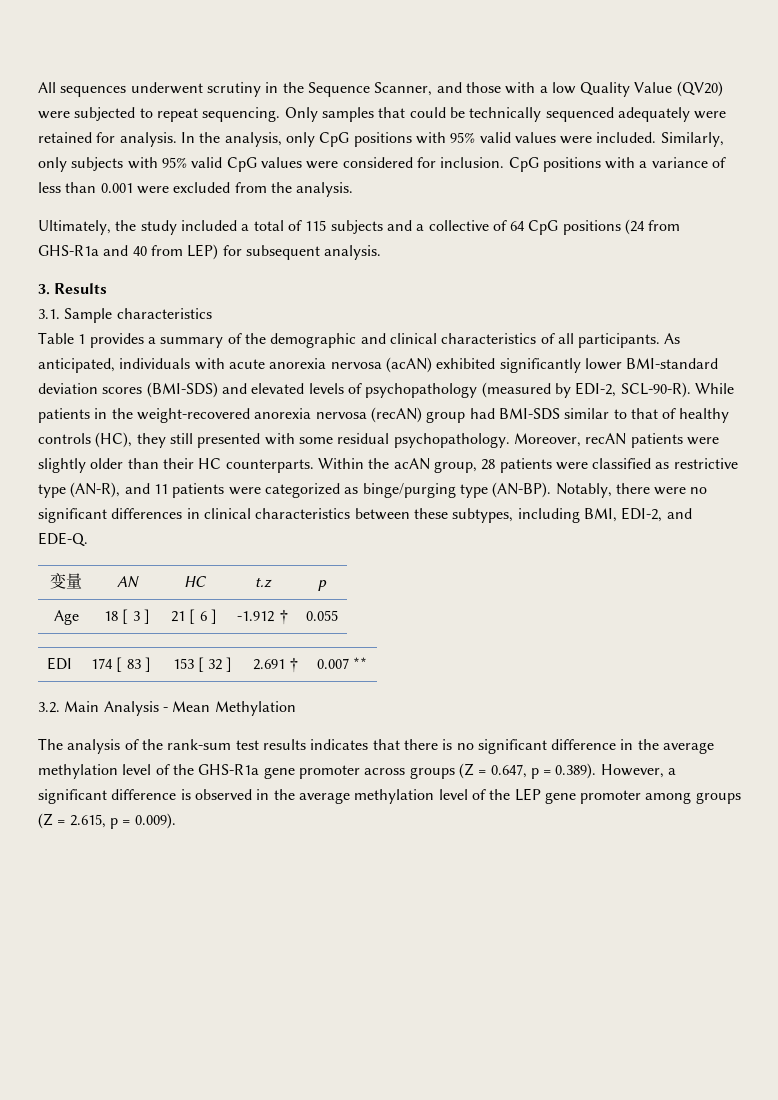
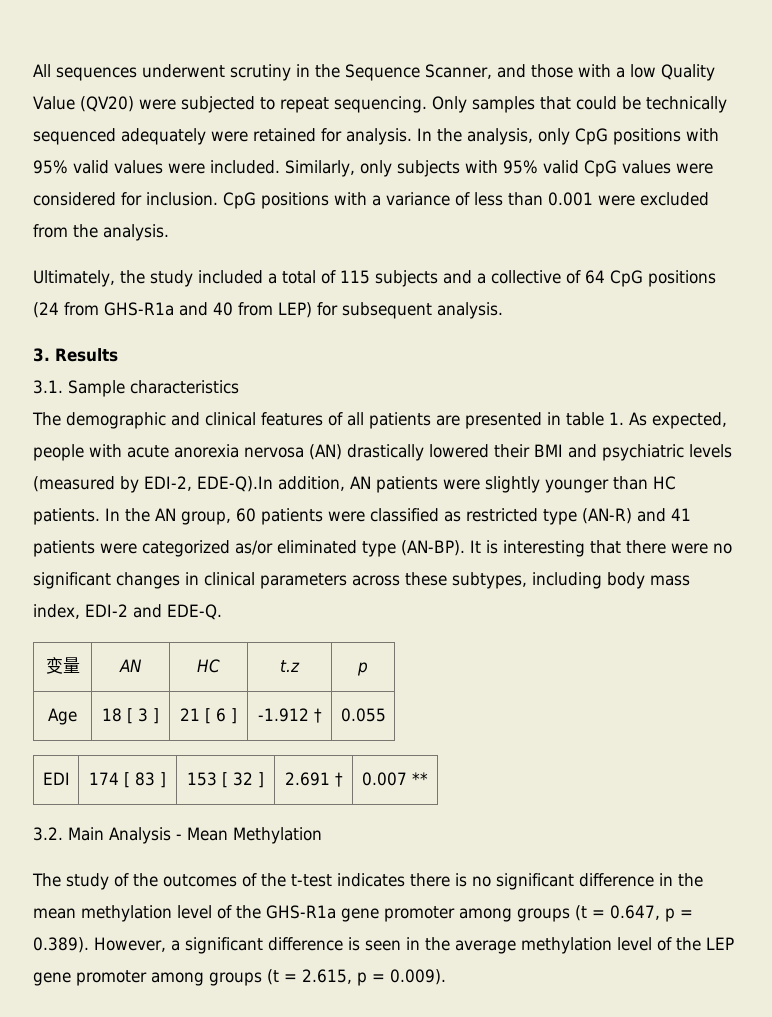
[38,332,266,348] Table 1 provides a summary of the -> [32,412,61,426] The
[441,333,537,344] characteristics -> [261,412,323,426] features
[578,333,681,348] [38,357,719,373] [38,382,734,398] [38,407,730,423] [38,432,719,448] [38,458,738,473] [38,482,612,498] participants. As anticipated, individuals with acute anorexia nervosa (acAN) exhibited significantly lower BMI-standard deviation scores (BMI-SDS) and elevated levels of psychopathology (measured by EDI-2, SCL-90-R). While patients in the weight-recovered anorexia nervosa (recAN) group had BMI-SDS similar to that of healthy controls (HC), they still presented with some residual psychopathology. Moreover, recAN patients were slightly older than their HC counterparts. Within the acAN group, 28 patients were classified as restrictive type (AN-R), and 11 patients were categorized as binge/purging type (AN-BP). Notably, -> [369,412,727,429] [33,444,732,461] [33,476,676,493] [33,508,691,525] [33,540,621,557] patients are presented in table 1. As expected, people with acute anorexia nervosa (AN) drastically lowered their BMI and psychiatric levels (measured by EDI-2, EDE-Q).In addition, AN patients were slightly younger than HC patients. In the AN group, 60 patients were classified as restricted type (AN-R) and 41 patients were categorized as/or eliminated type (AN-BP). It is interesting that
[111,508,183,519] differences -> [116,572,180,589] changes
[255,508,410,520] characteristics between -> [260,573,400,589] parameters across
[583,507,663,522] BMI, EDI-2, -> [607,572,690,589] [33,604,128,619] body mass index, EDI-2
[67,739,400,754] analysis of the rank-sum test results indicates that -> [66,873,405,890] study of the outcomes of the t-test indicates
[663,742,715,754] average -> [33,908,76,919] mean
[364,763,474,779] across groups (Z -> [459,905,587,922] among groups (t
[194,789,252,800] observed -> [365,940,401,951] seen
[38,813,53,829] (Z -> [267,969,279,985] (t

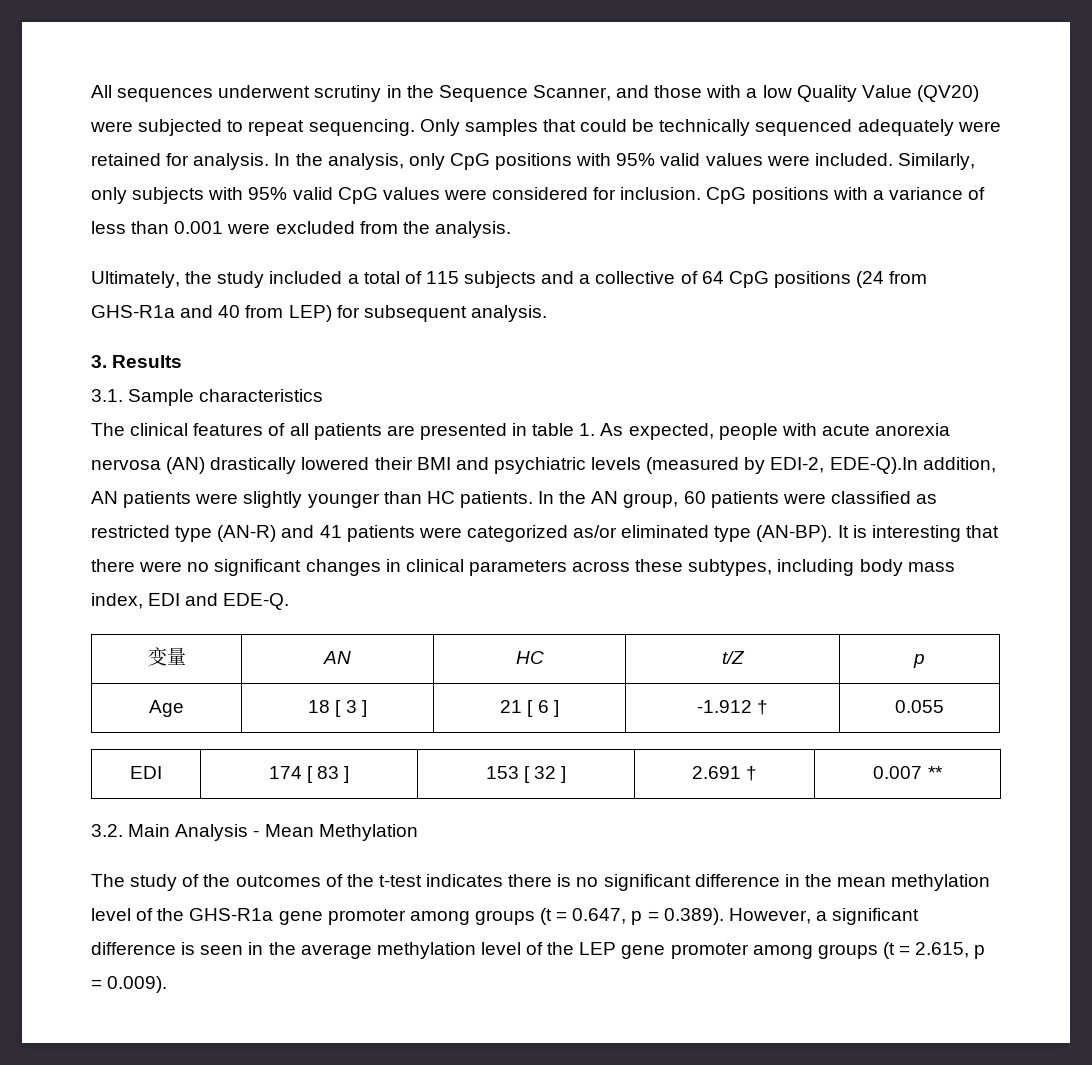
[66,412,200,429] demographic and -> (125, 429) none
[85,604,128,617] EDI-2 -> [148,593,181,606] EDI
[280,660,300,672] t.z -> [721,651,745,664] t/Z

